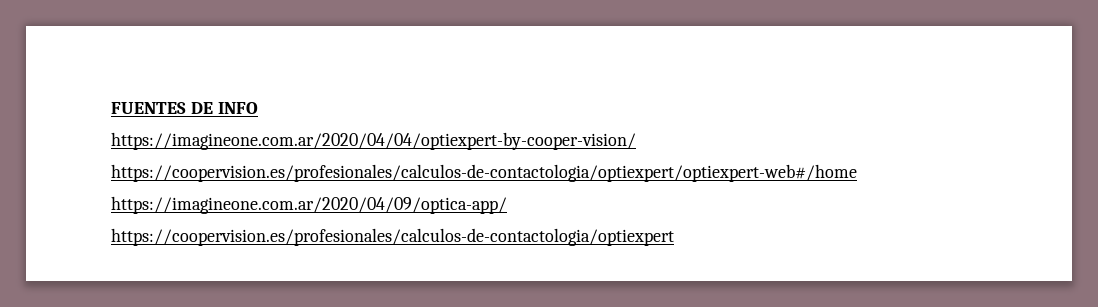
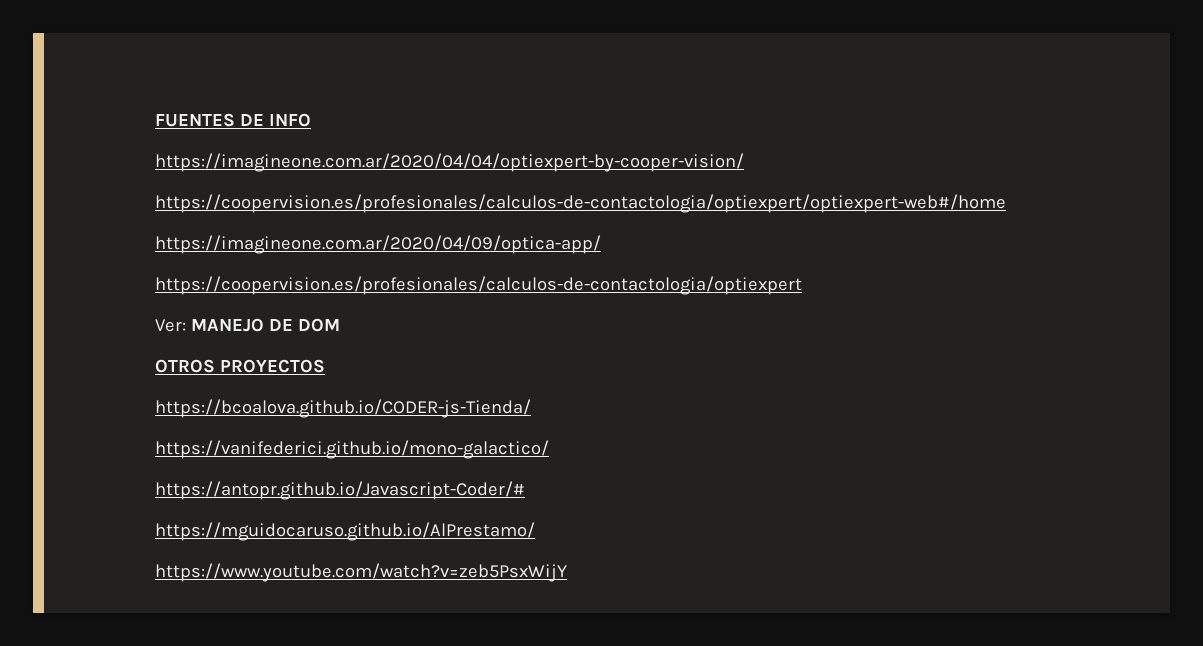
(675, 237) none -> [154,318,340,332] [154,359,325,373] [154,399,531,418] [154,440,549,459] [154,481,525,500] [154,522,535,541] [154,563,567,582] // Ver: MANEJO DE DOM // OTROS PROYECTOS // https://bcoalova.github.io/CODER-js-Tienda/ // https://vanifederici.github.io/mono-galactico/ // https://antopr.github.io/Javascript-Coder/# // https://mguidocaruso.github.io/AlPrestamo/ // https://www.youtube.com/watch?v=zeb5PsxWijY

